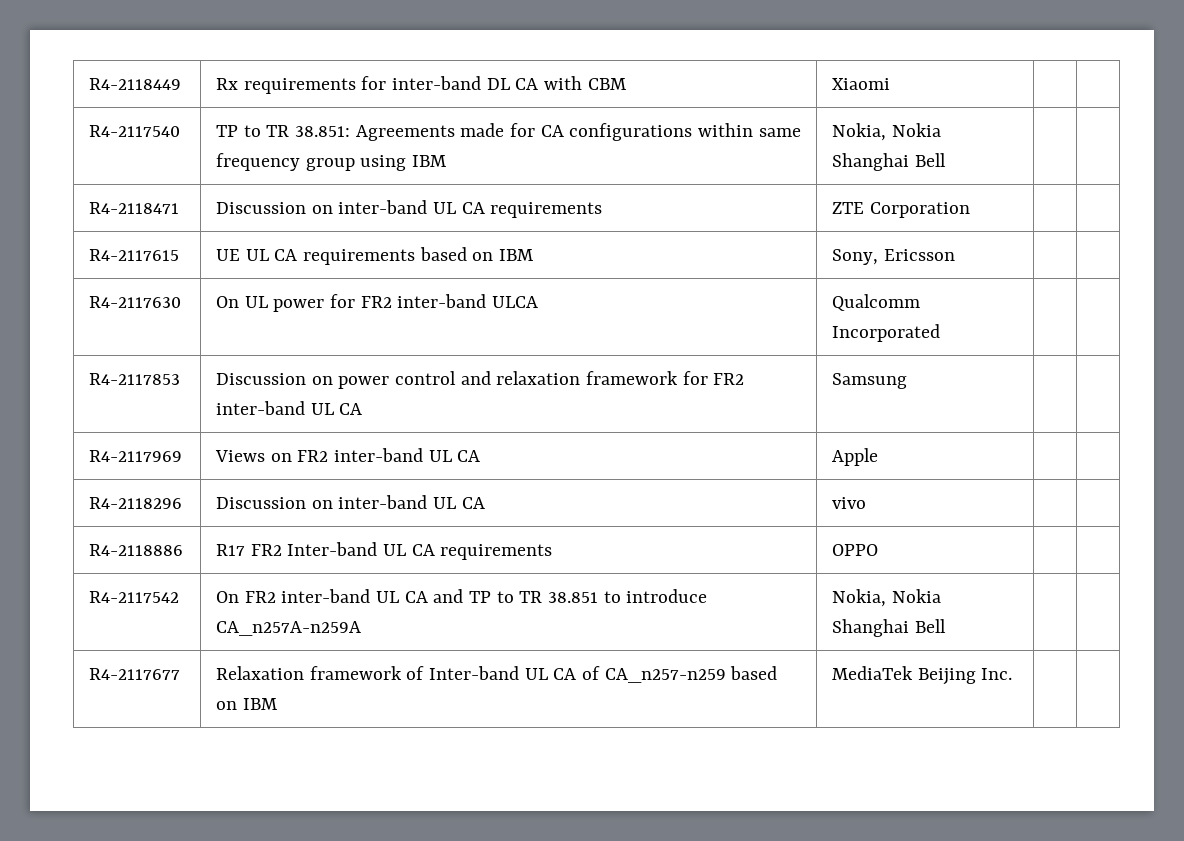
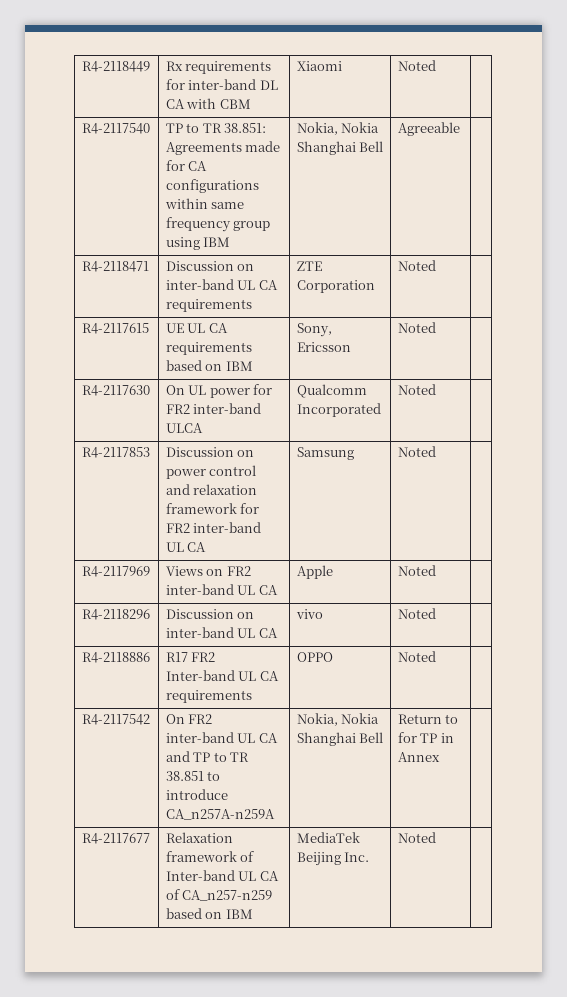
(891, 84) none -> [397,60,436,71] Noted
(946, 160) none -> [397,122,460,136] Agreeable
(970, 210) none -> [397,260,436,271] Noted
(955, 255) none -> [397,322,436,333] Noted
(941, 333) none -> [397,384,436,395] Noted
(908, 381) none -> [397,446,436,457] Noted
(879, 457) none -> [397,565,436,576] Noted
(867, 503) none -> [397,608,436,619] Noted
(879, 550) none -> [397,651,436,662] Noted
(946, 626) none -> [397,714,459,724] [397,732,454,743] [397,752,440,762] Return to for TP in Annex
(1013, 674) none -> [397,832,436,843] Noted

